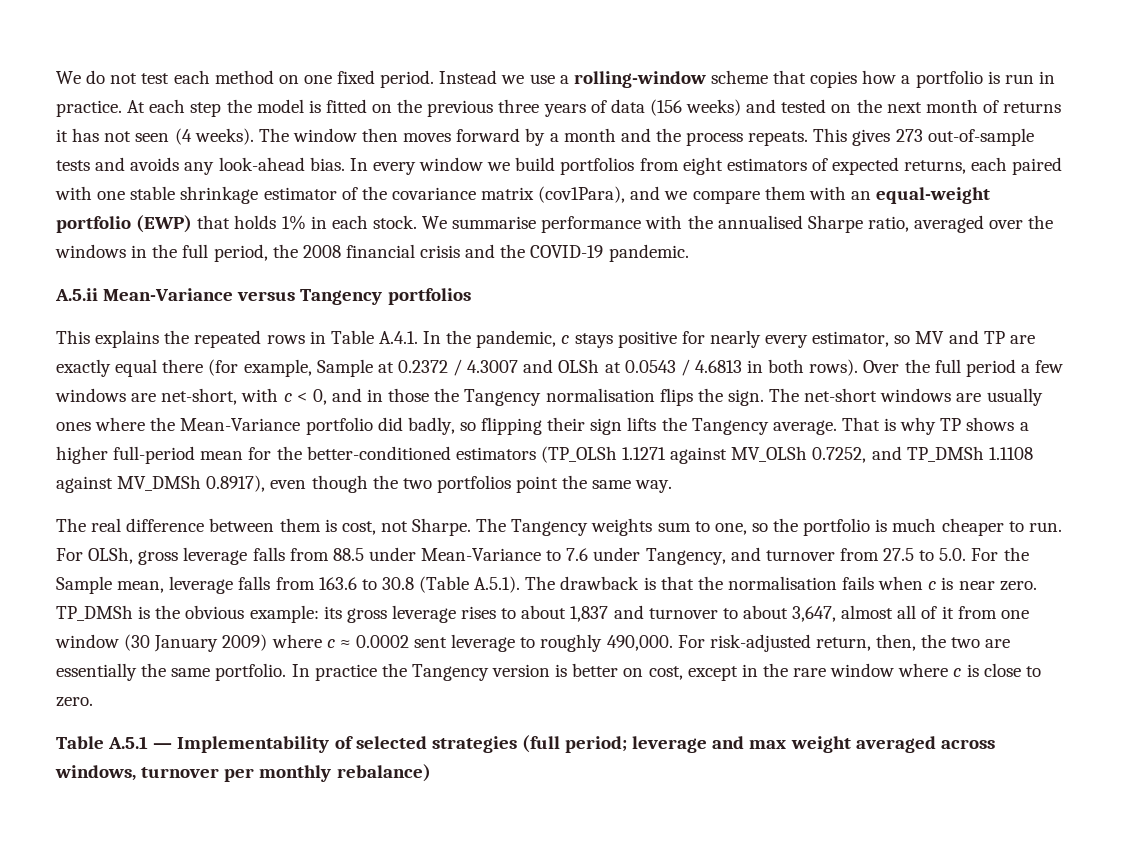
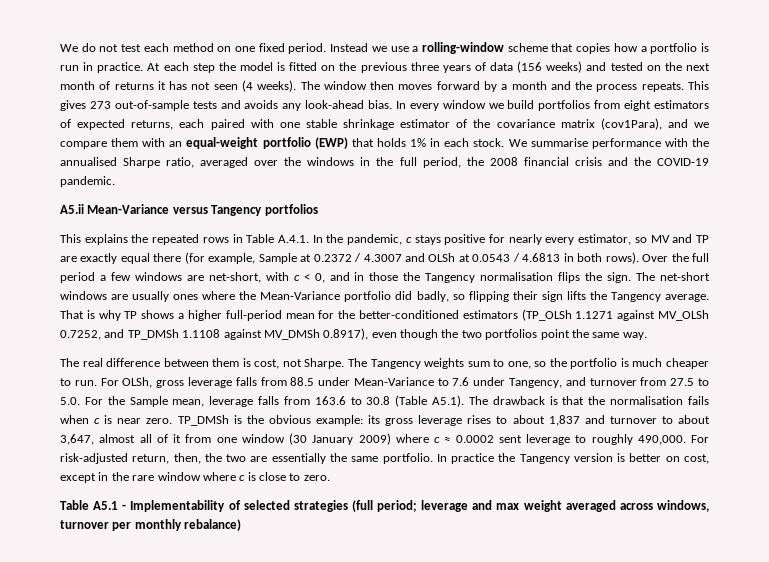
[55,288,98,301] A.5.ii -> [60,204,84,214] A5.ii
[474,576,521,593] A.5.1). -> [432,395,465,407] A5.1).
[108,736,173,749] A.5.1 — -> [93,501,127,510] A5.1 -

